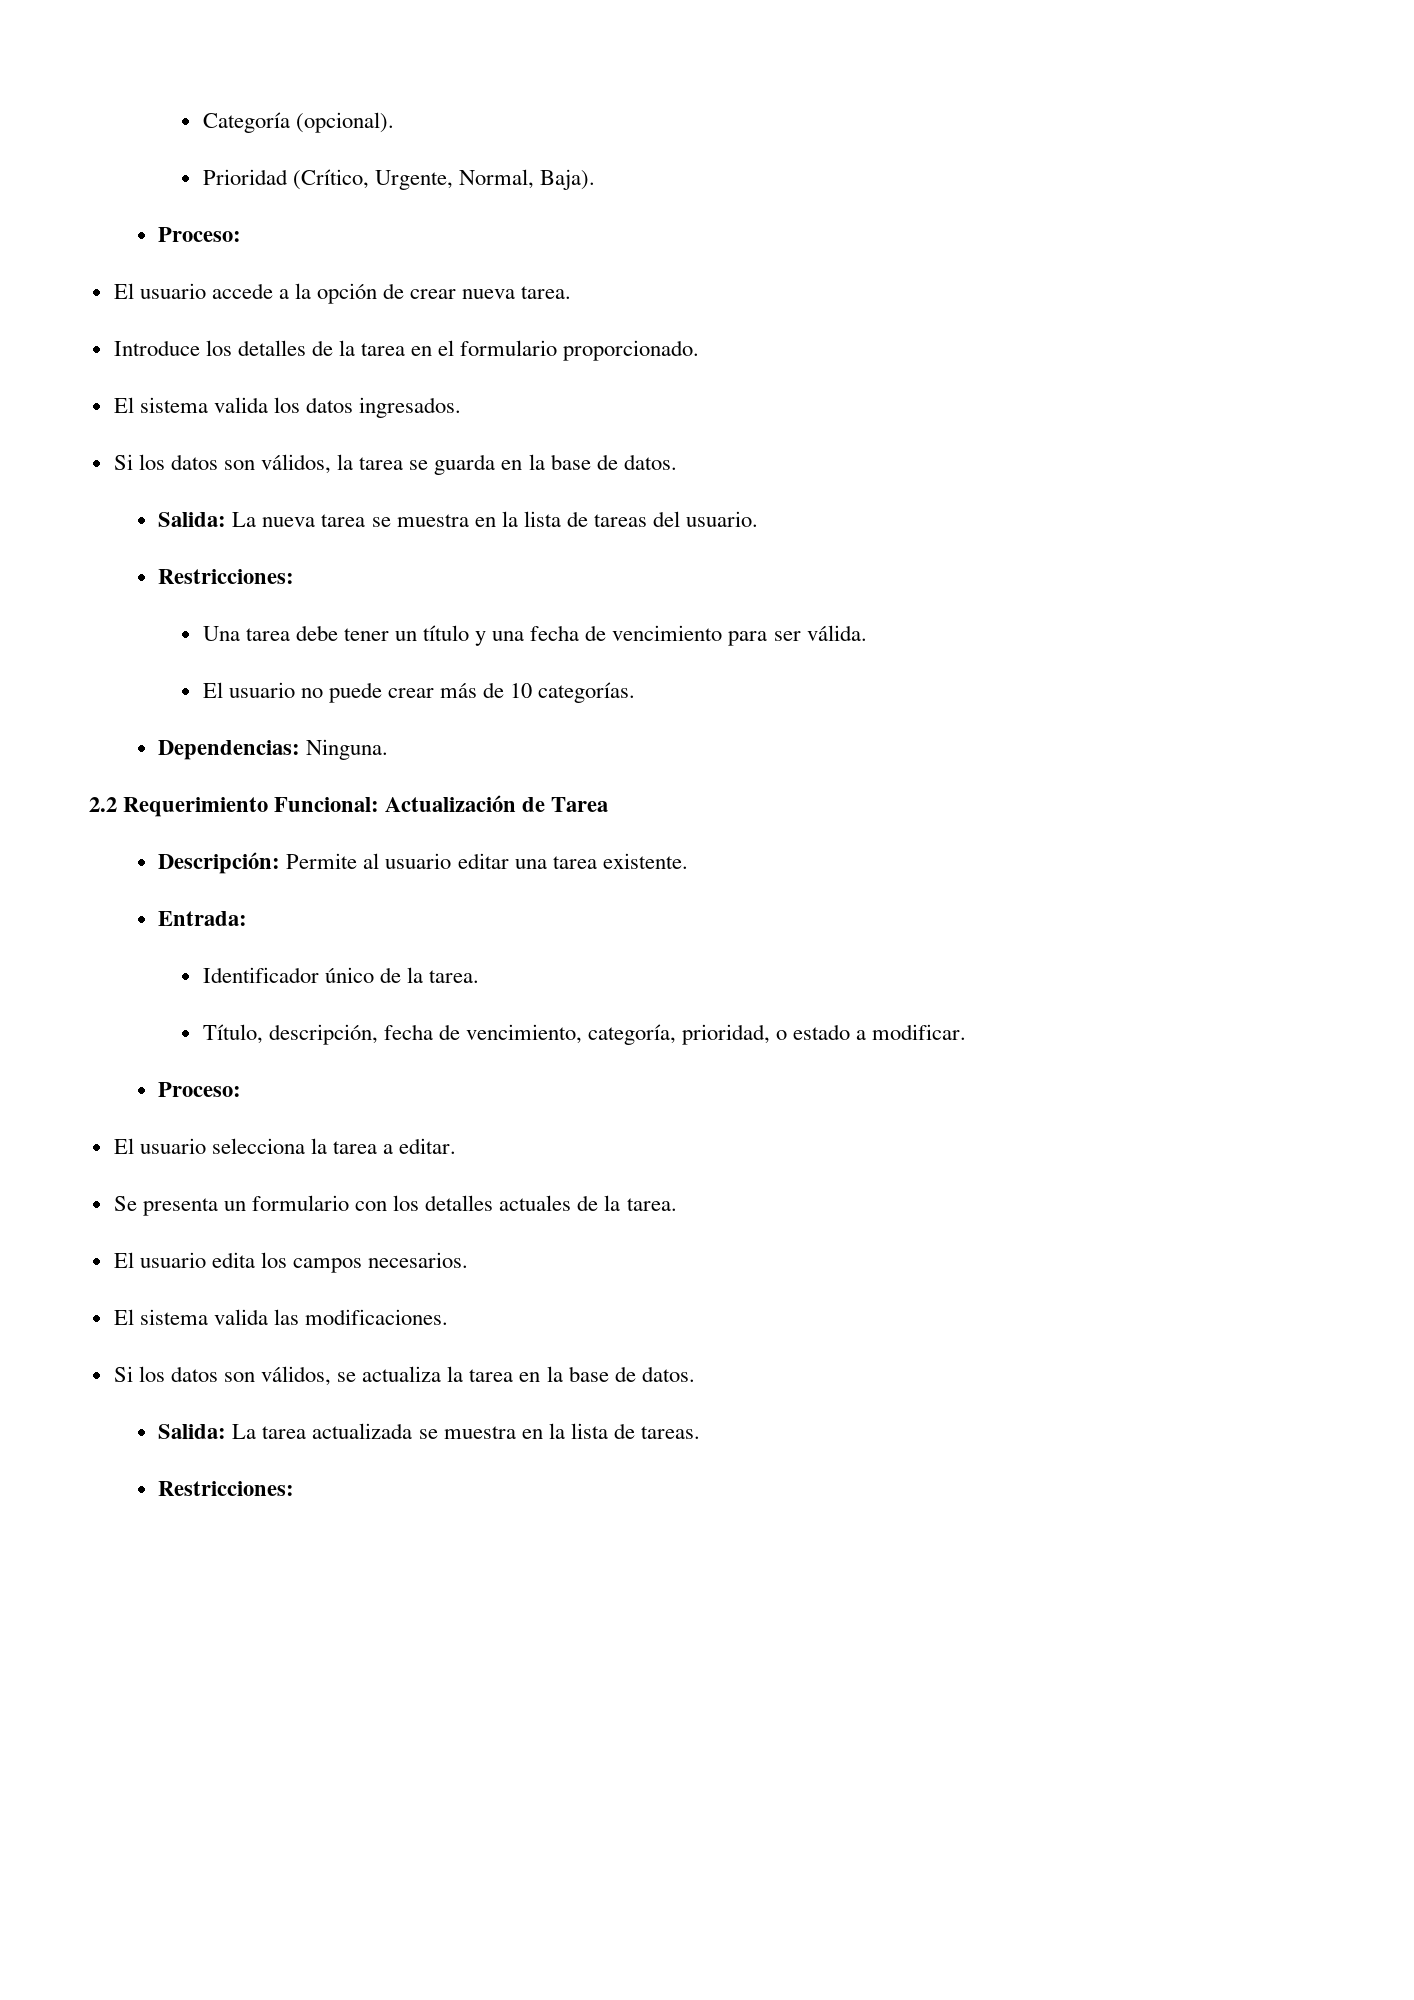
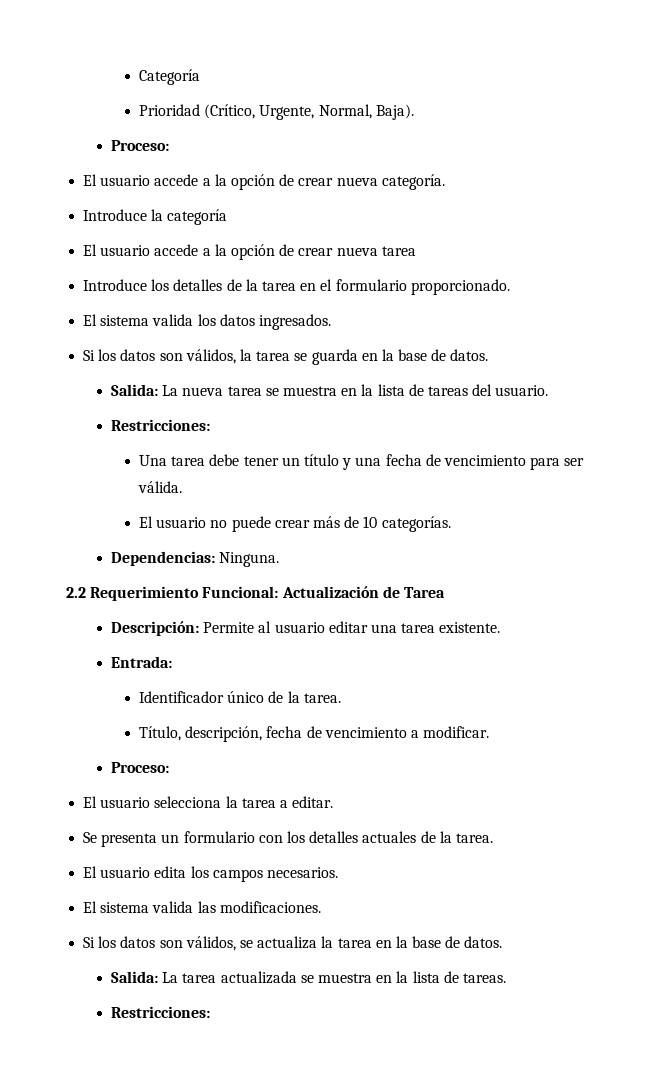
[295,112,394,133] (opcional). -> (201, 77) none
[521,286,572,299] tarea. -> [381,174,445,190] [83,209,228,225] [83,244,416,260] categoría. // Introduce la categoría // El usuario accede a la opción de crear nueva tarea
[465,1024,851,1045] vencimiento, categoría, prioridad, o estado -> [324,727,407,738] vencimiento

